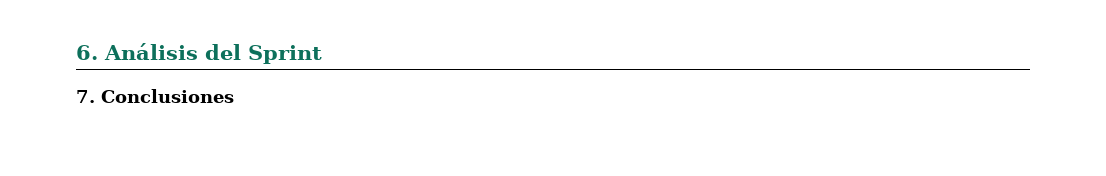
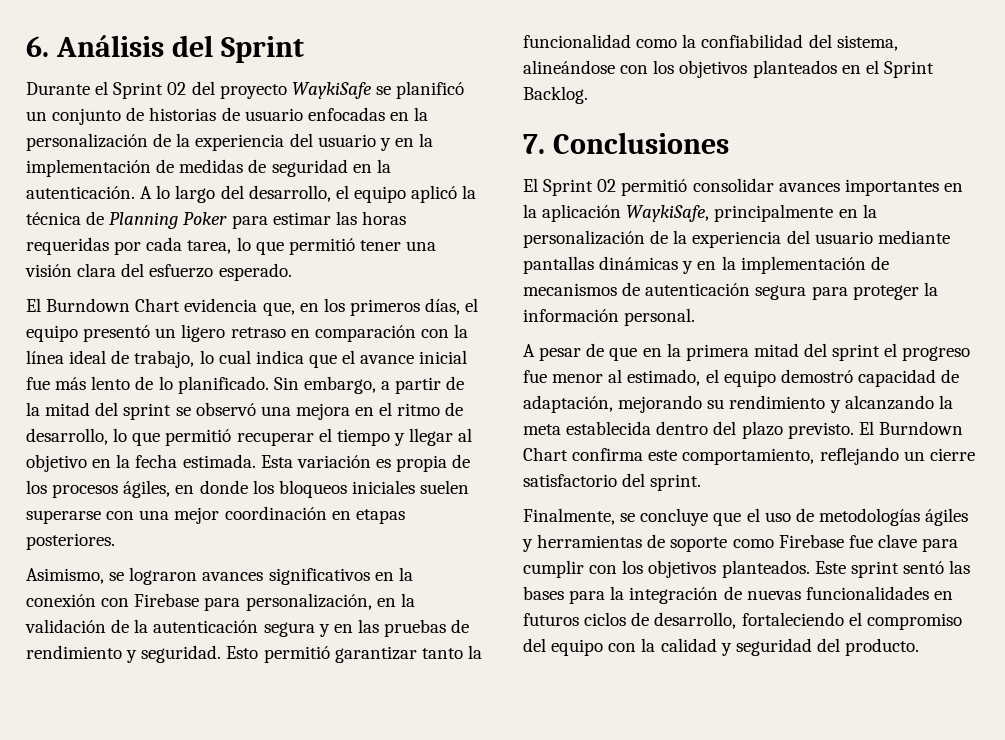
[76,89,234,103] 7. Conclusiones -> [26,81,465,99] [26,107,429,125] [26,133,434,151] [26,159,391,177] [26,185,477,203] [26,211,406,229] [26,237,437,255] [25,263,292,281] [26,298,479,316] [26,324,469,342] [26,350,468,368] [26,376,465,394] [26,402,464,420] [26,428,473,446] [26,454,471,472] [26,480,470,498] [26,506,405,524] [26,533,115,550] [26,567,413,585] [26,593,415,611] [25,619,470,637] [26,645,482,663] [523,34,898,51] [523,60,934,78] [523,86,588,104] [523,132,729,154] [523,178,963,196] [523,204,877,222] [523,230,950,248] [523,256,889,274] [523,282,938,300] [523,308,696,326] [523,343,971,361] [523,369,960,387] [523,395,953,413] [523,421,963,439] [523,447,975,465] [523,473,702,491] [523,508,969,526] [522,534,959,552] [523,560,971,578] [523,586,953,604] [523,612,962,630] [523,638,920,656] Durante el Sprint 02 del proyecto WaykiSafe se planificó un conjunto de historias de usuario enfocadas en la personalización de la experiencia del usuario y en la implementación de medidas de seguridad en la autenticación. A lo largo del desarrollo, el equipo aplicó la técnica de Planning Poker para estimar las horas requeridas por cada tarea, lo que permitió tener una visión clara del esfuerzo esperado. // El Burndown Chart evidencia que, en los primeros días, el equipo presentó un ligero retraso en comparación con la línea ideal de trabajo, lo cual indica que el avance inicial fue más lento de lo planificado. Sin embargo, a partir de la mitad del sprint se observó una mejora en el ritmo de desarrollo, lo que permitió recuperar el tiempo y llegar al objetivo en la fecha estimada. Esta variación es propia de los procesos ágiles, en donde los bloqueos iniciales suelen superarse con una mejor coordinación en etapas posteriores. // Asimismo, se lograron avances significativos en la conexión con Firebase para personalización, en la validación de la autenticación segura y en las pruebas de rendimiento y seguridad. Esto permitió garantizar tanto la funcionalidad como la confiabilidad del sistema, alineándose con los objetivos planteados en el Sprint Backlog. // 7. Conclusiones // El Sprint 02 permitió consolidar avances importantes en la aplicación WaykiSafe, principalmente en la personalización de la experiencia del usuario mediante pantallas dinámicas y en la implementación de mecanismos de autenticación segura para proteger la información personal. // A pesar de que en la primera mitad del sprint el progreso fue menor al estimado, el equipo demostró capacidad de adaptación, mejorando su rendimiento y alcanzando la meta establecida dentro del plazo previsto. El Burndown Chart confirma este comportamiento, reflejando un cierre satisfactorio del sprint. // Finalmente, se concluye que el uso de metodologías ágiles y herramientas de soporte como Firebase fue clave para cumplir con los objetivos planteados. Este sprint sentó las bases para la integración de nuevas funcionalidades en futuros ciclos de desarrollo, fortaleciendo el compromiso del equipo con la calidad y seguridad del producto.

